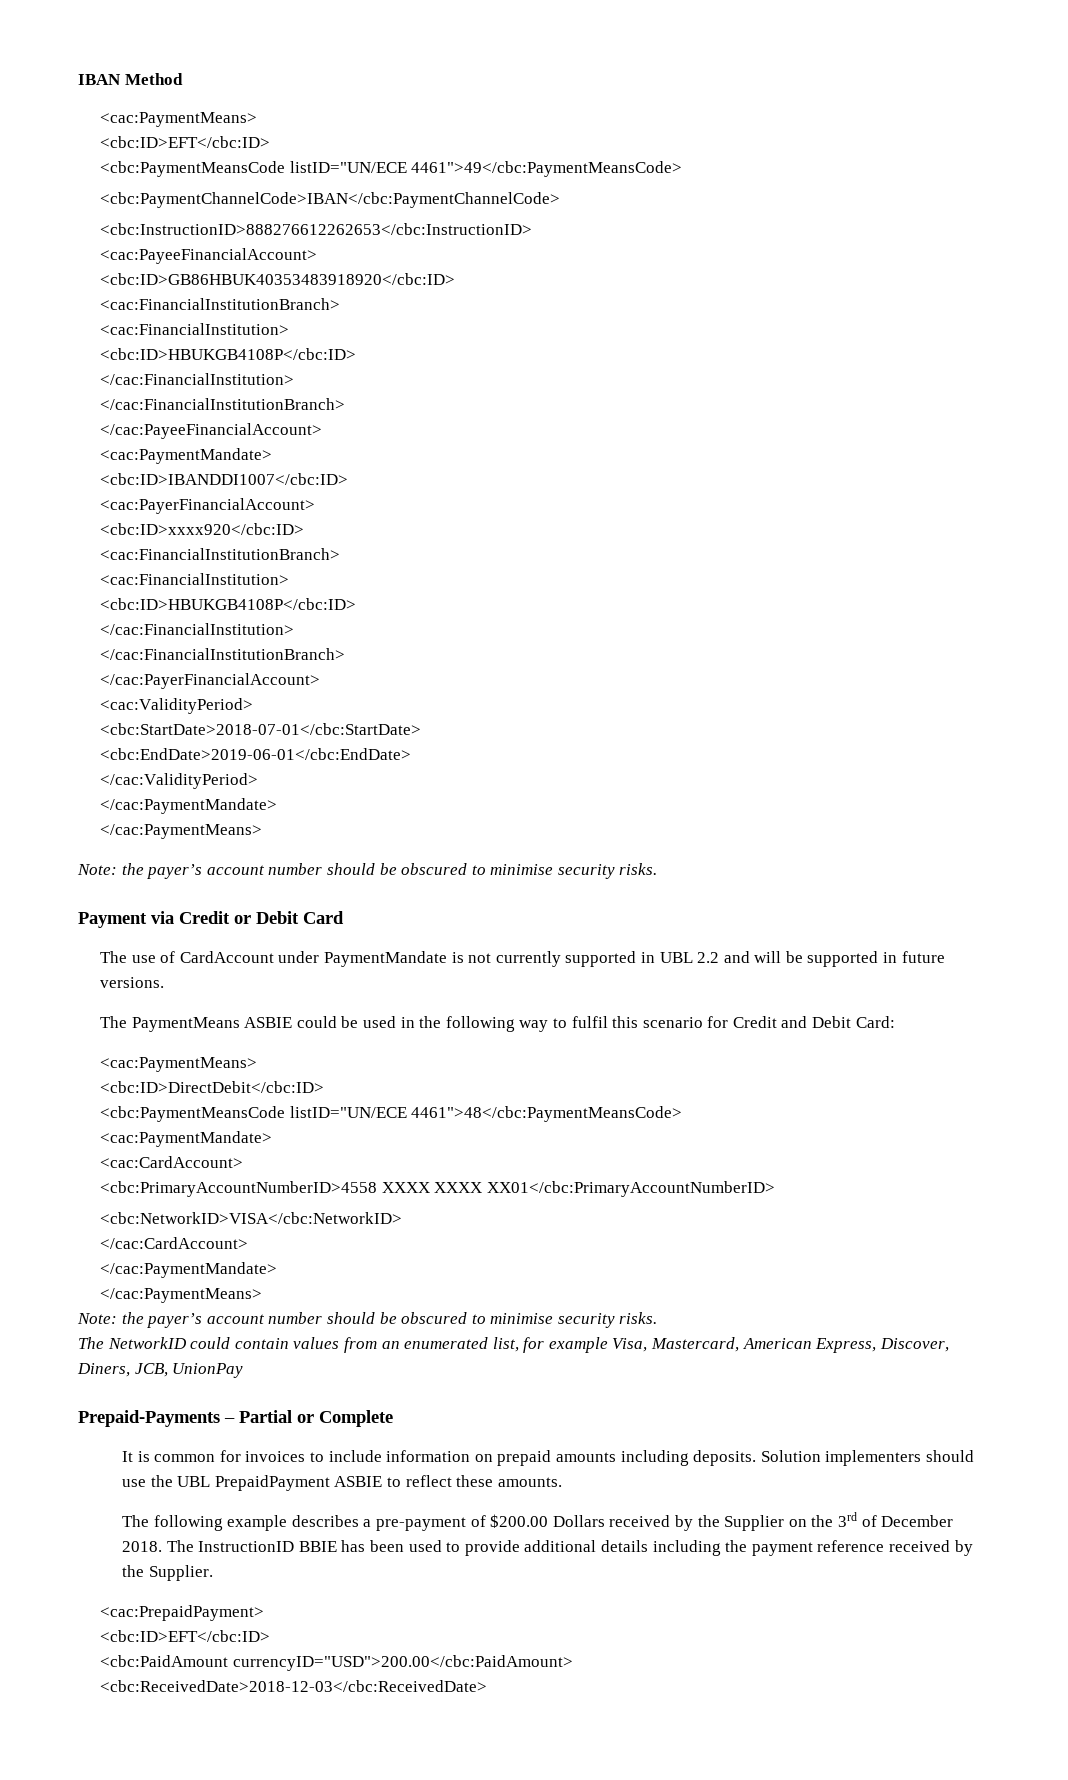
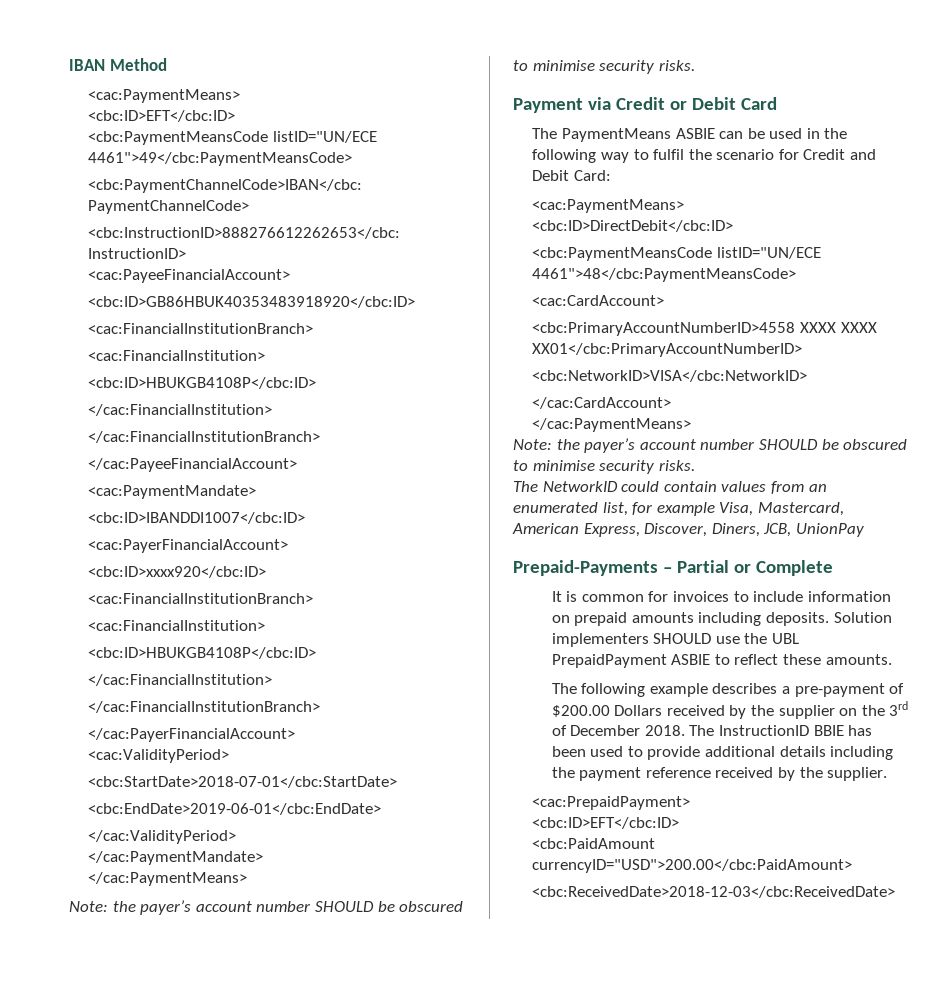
[326,863,375,875] should -> [314,901,374,912] SHOULD
[100,951,945,967] [100,977,165,988] // The use of CardAccount under PaymentMandate is not currently supported in UBL 2.2 and will be supported in future versions. -> (777, 103) none
[296,1016,337,1028] could -> [719,131,744,139] can
[612,1016,639,1028] this -> [688,149,712,160] the
[100,1131,273,1147] // <cac:PaymentMandate> -> (797, 275) none
[100,1262,278,1278] [100,1288,263,1303] [77,1312,375,1328] // </cac:PaymentMandate> // </cac:PaymentMeans> // Note: the payer’s account number should -> [532,418,692,432] [513,438,818,453] // </cac:PaymentMeans> // Note: the payer’s account number SHOULD
[925,1450,974,1462] should -> [653,633,712,644] SHOULD
[724,1515,785,1531] Supplier -> [778,705,835,719] supplier
[148,1565,213,1581] Supplier. -> [827,767,888,781] supplier.

